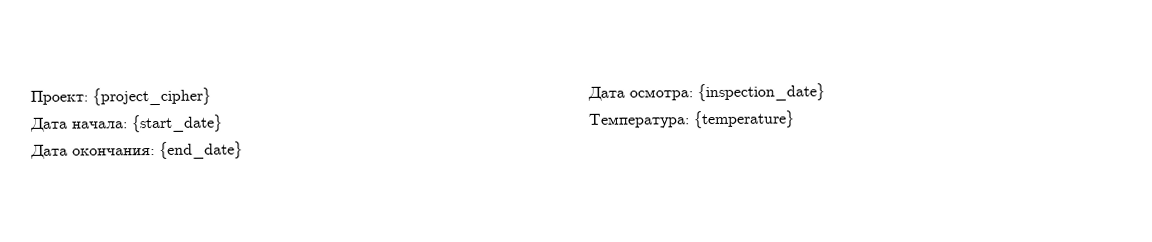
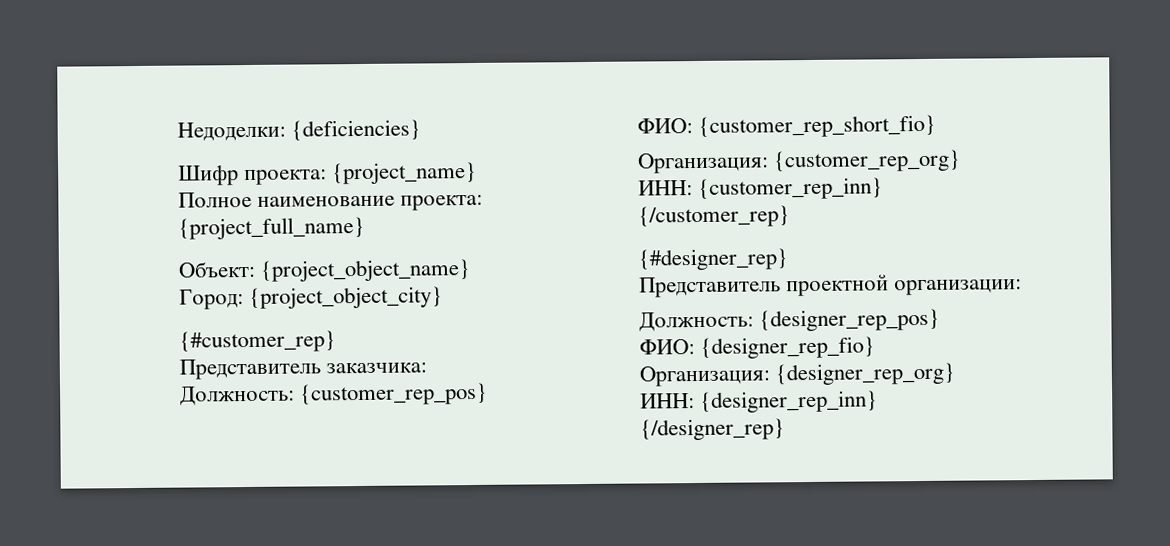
[30,87,211,106] [29,114,223,133] [30,141,243,159] [587,83,825,102] [588,110,795,129] Проект: {project_cipher} // Дата начала: {start_date} // Дата окончания: {end_date} // Дата осмотра: {inspection_date} // Температура: {temperature} -> [177,119,422,142] [178,161,478,186] [178,191,484,211] [178,216,365,240] [178,259,472,282] [179,286,444,310] [179,330,336,353] [179,358,428,380] [179,382,489,406] [637,114,937,138] [637,149,962,174] [638,177,884,200] [638,205,790,228] [638,248,788,271] [639,274,1023,298] [639,308,941,332] [639,336,876,359] [639,362,957,387] [640,390,879,413] [640,418,785,441] Недоделки: {deficiencies} // Шифр проекта: {project_name} // Полное наименование проекта: {project_full_name} // Объект: {project_object_name} // Город: {project_object_city} // {#customer_rep} // Представитель заказчика: // Должность: {customer_rep_pos} // ФИО: {customer_rep_short_fio} // Организация: {customer_rep_org} // ИНН: {customer_rep_inn} // {/customer_rep} // {#designer_rep} // Представитель проектной организации: // Должность: {designer_rep_pos} // ФИО: {designer_rep_fio} // Организация: {designer_rep_org} // ИНН: {designer_rep_inn} // {/designer_rep}

